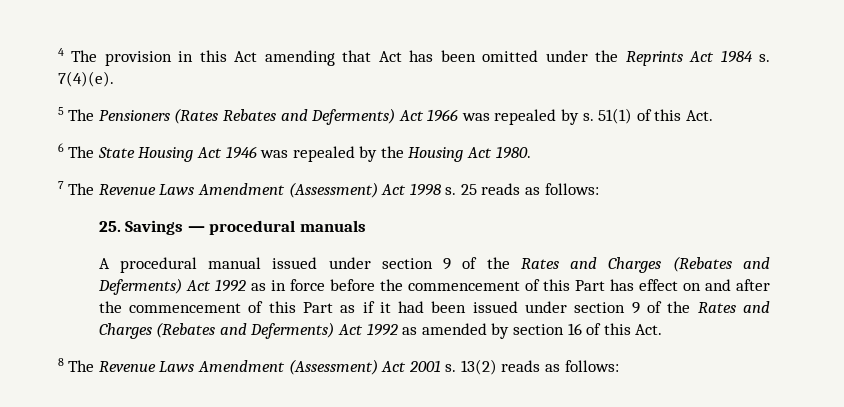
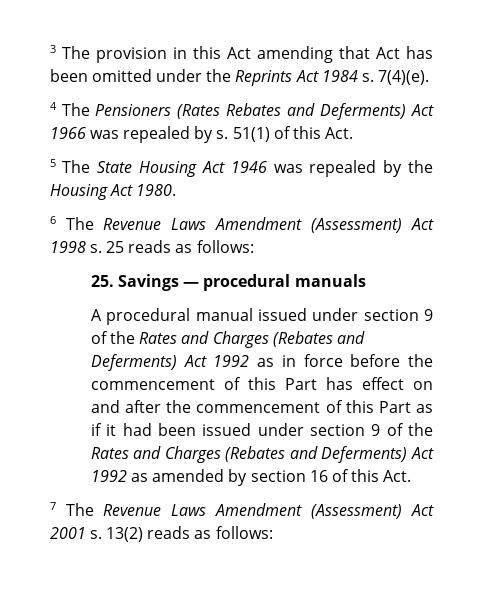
[57,48,64,56] 4 -> [49,45,56,53] 3
[57,107,64,115] 5 -> [49,102,57,110] 4
[57,143,64,152] 6 -> [49,159,56,167] 5
[57,181,64,189] 7 -> [49,216,56,224] 6
[57,358,64,366] 8 -> [49,502,56,510] 7

